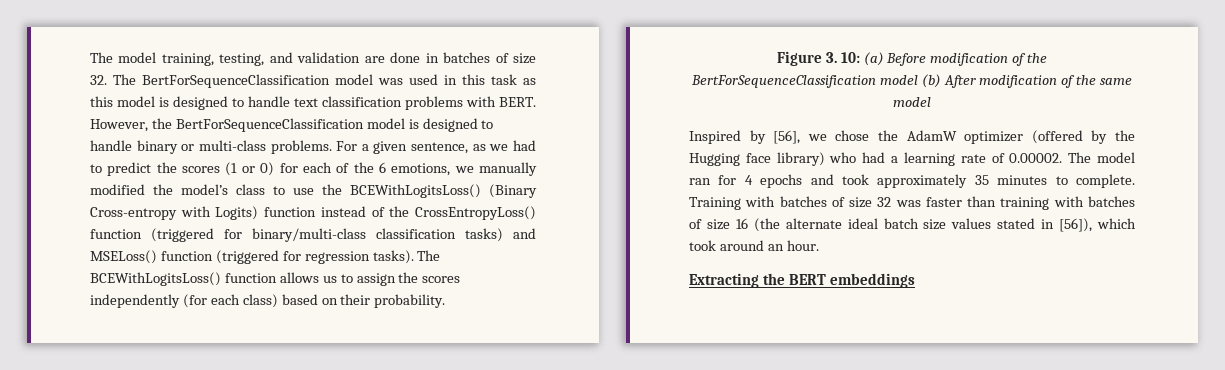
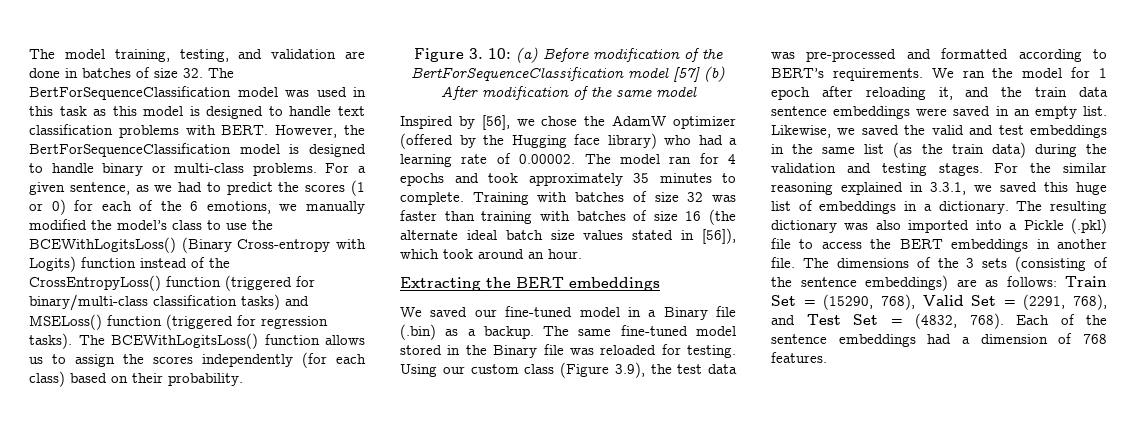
(918, 80) none -> [673,67,700,82] [57]
(915, 280) none -> [400,306,736,320] [400,324,736,340] [400,344,736,358] [400,362,737,378] [771,48,1107,62] [771,67,1107,81] [771,86,1108,100] [771,106,1107,119] [771,125,1107,138] [771,142,1107,158] [771,163,1107,176] [771,182,1107,195] [771,200,1107,214] [771,218,1107,234] [771,238,1107,252] [771,256,1108,272] [771,275,1107,291] [771,294,1107,310] [771,313,1107,329] [771,333,1107,347] [771,352,827,363] // We saved our fine-tuned model in a Binary file (.bin) as a backup. The same fine-tuned model stored in the Binary file was reloaded for testing. Using our custom class (Figure 3.9), the test data was pre-processed and formatted according to BERT’s requirements. We ran the model for 1 epoch after reloading it, and the train data sentence embeddings were saved in an empty list. Likewise, we saved the valid and test embeddings in the same list (as the train data) during the validation and testing stages. For the similar reasoning explained in 3.3.1, we saved this huge list of embeddings in a dictionary. The resulting dictionary was also imported into a Pickle (.pkl) file to access the BERT embeddings in another file. The dimensions of the 3 sets (consisting of the sentence embeddings) are as follows: Train Set = (15290, 768), Valid Set = (2291, 768), and Test Set = (4832, 768). Each of the sentence embeddings had a dimension of 768 features.

